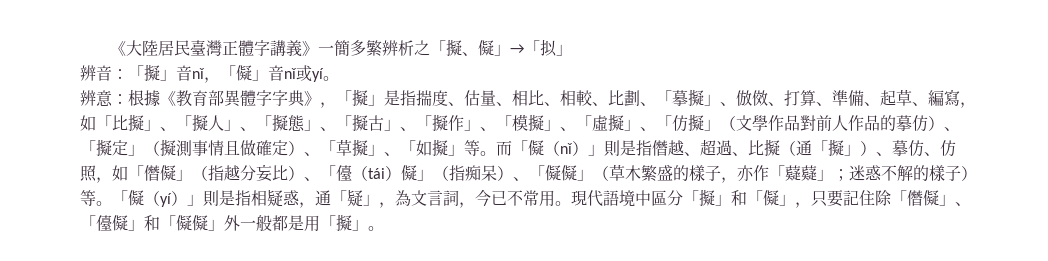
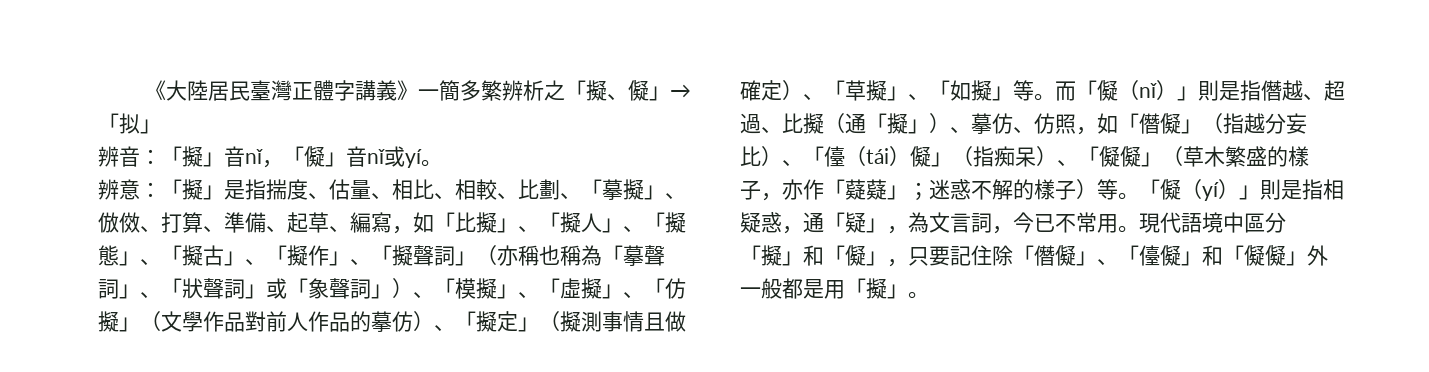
[128,89,336,108] 根據《教育部異體字字典》， -> (161, 189) none
(512, 122) none -> [392,245,665,266] [98,278,455,299] 擬聲詞」（亦稱也稱為「摹聲詞」、「狀聲詞」或「象聲詞」）、「

